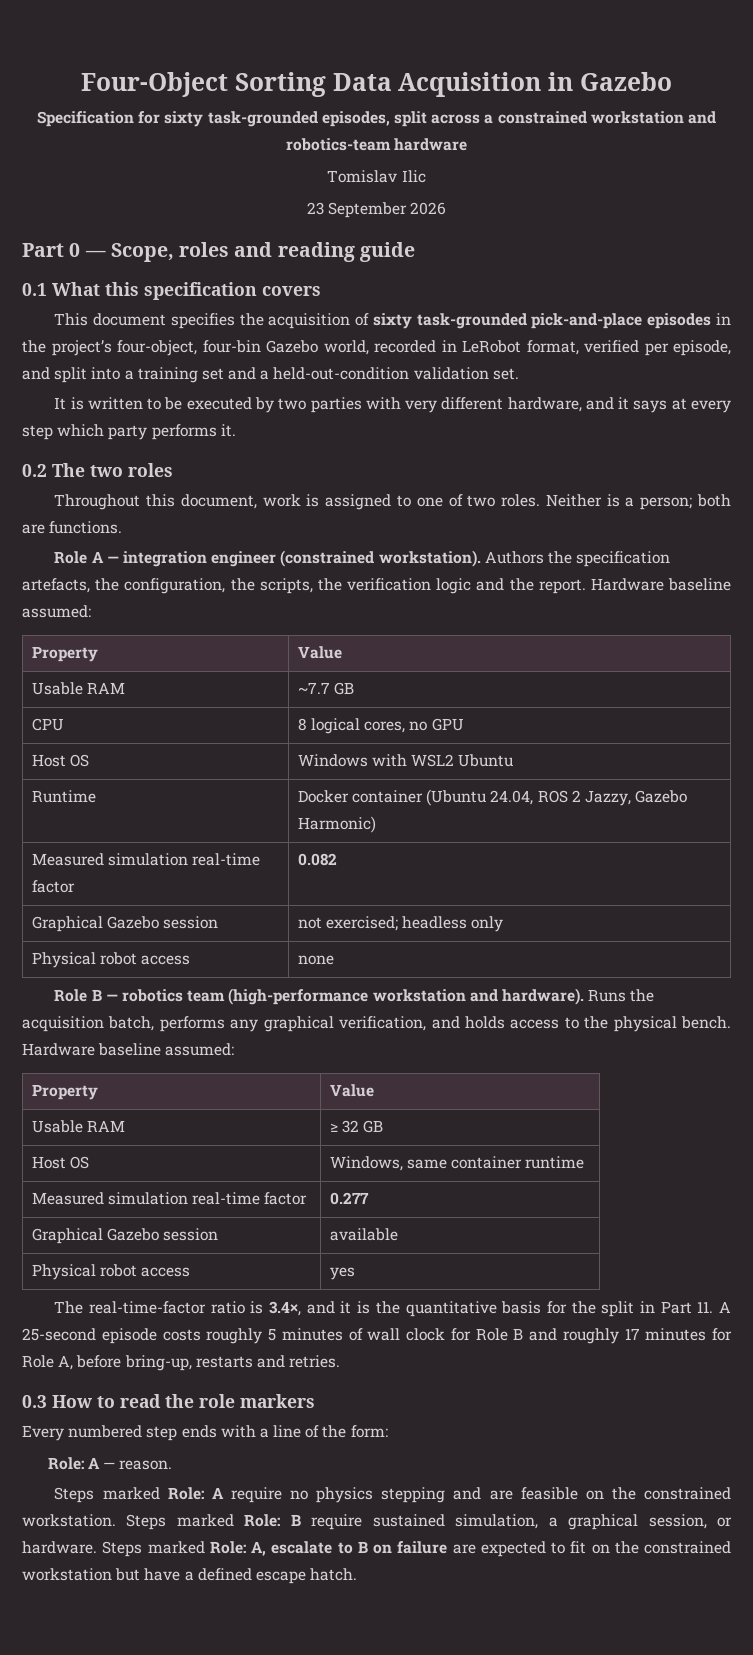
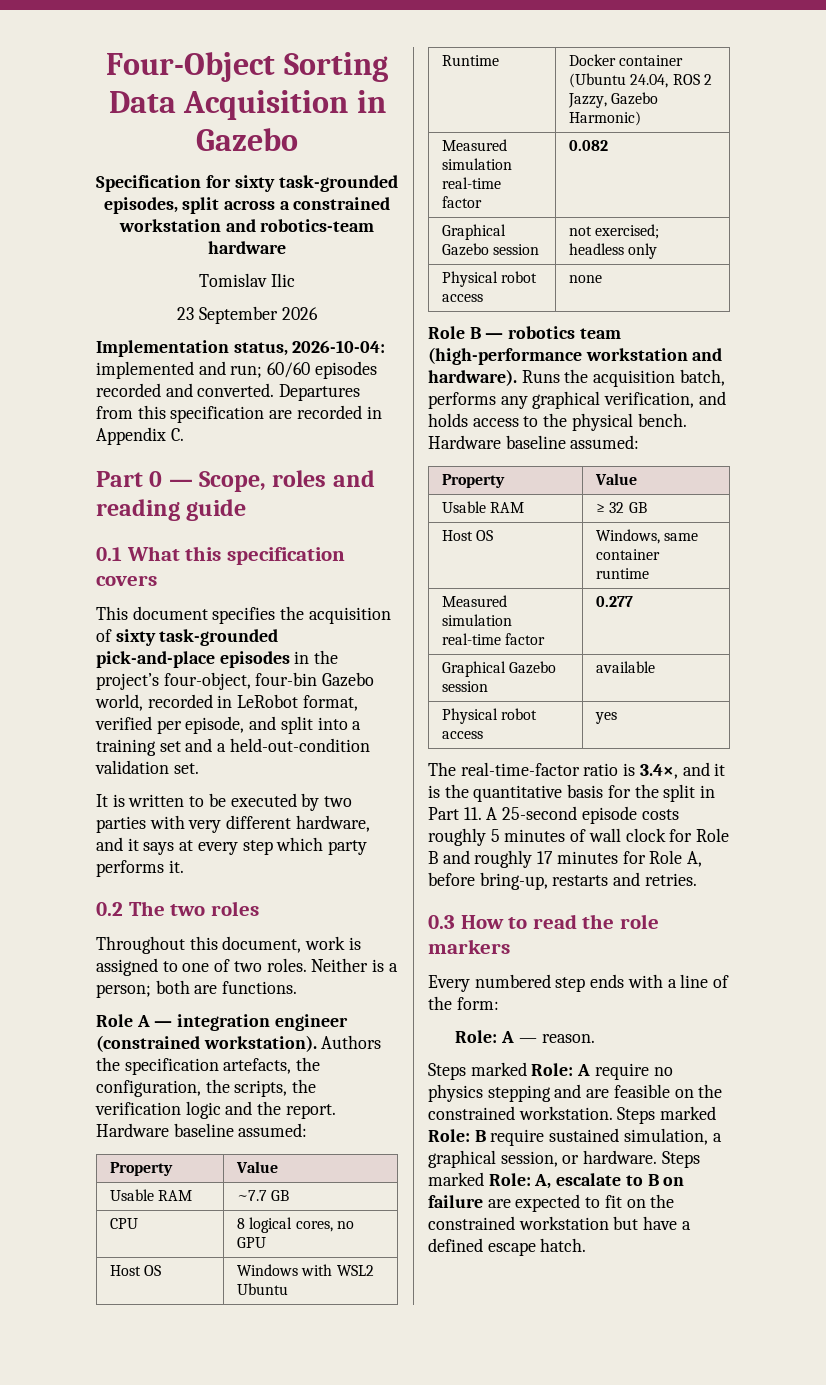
(447, 208) none -> [96,340,386,357] [96,361,377,379] [96,383,361,401] [96,405,382,423] [96,427,184,445] // Implementation status, 2026-10-04: implemented and run; 60/60 episodes recorded and converted. Departures from this specification are recorded in Appendix C.

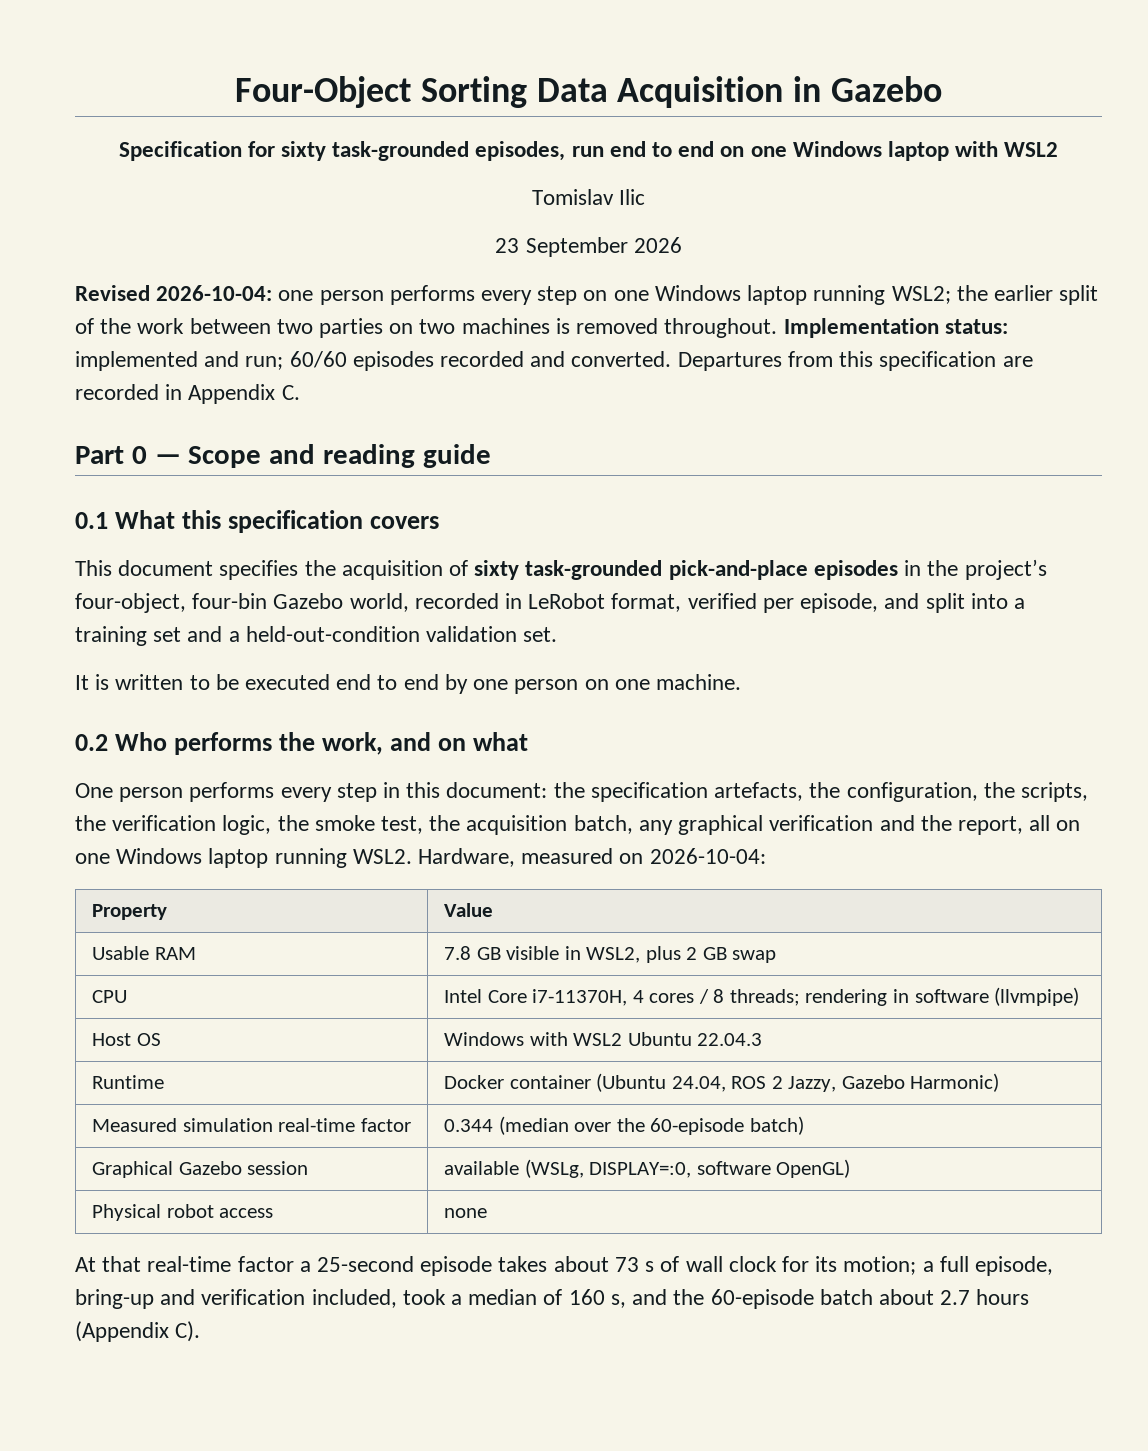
[182,197,391,214] [118,219,375,232] [208,241,286,254] split across a constrained workstation and robotics-team hardware -> [571,141,1059,161] run end to end on one Windows laptop with WSL2
[96,340,386,357] Implementation status, 2026-10-04: -> [75,285,1099,305] [75,318,1008,338] Revised 2026-10-04: one person performs every step on one Windows laptop running WSL2; the earlier split of the work between two parties on two machines is removed throughout. Implementation status:
[199,470,327,492] Scope, roles -> [188,446,262,468] Scope
[301,793,353,811] [96,815,370,833] [96,837,368,855] [96,860,184,877] [96,901,259,916] [96,936,361,954] [96,958,398,976] [96,980,298,998] [96,1014,348,1031] [96,1035,382,1052] by two parties with very different hardware, and it says at every step which party performs it. // 0.2 The two roles // Throughout this document, work is assigned to one of two roles. Neither is a person; both are functions. // Role A — integration engineer (constrained workstation). Authors -> [336,674,741,694] [75,732,529,755] [75,782,548,802] end to end by one person on one machine. // 0.2 Who performs the work, and on what // One person performs every step in this document:
[185,1101,336,1119] [96,1123,308,1137] [109,1162,173,1176] [235,1161,278,1173] [109,1189,193,1201] [236,1190,290,1201] [109,1218,138,1229] [236,1217,354,1233] [236,1237,266,1248] logic and the report. Hardware baseline assumed: // Property | Value // Usable RAM | ~7.7 GB // CPU | 8 logical cores, no GPU -> [222,815,1081,835] [75,848,766,868] [92,904,168,920] [444,903,494,917] [92,946,196,960] [444,946,777,963] [92,990,128,1003] [444,987,1080,1006] logic, the smoke test, the acquisition batch, any graphical verification and the report, all on one Windows laptop running WSL2. Hardware, measured on 2026-10-04: // Property | Value // Usable RAM | 7.8 GB visible in WSL2, plus 2 GB swap // CPU | Intel Core i7-11370H, 4 cores / 8 threads; rendering in software (llvmpipe)
(288, 1289) none -> [697,1033,763,1046] 22.04.3
[568,140,608,151] [441,224,506,240] [441,243,540,256] [568,224,660,239] [568,243,658,259] [441,271,538,287] [441,294,483,302] [568,275,602,283] [428,326,621,339] [428,347,723,365] [428,369,725,387] [428,391,726,409] [428,413,687,431] [428,435,640,449] [441,474,505,488] [594,473,637,485] [441,501,525,513] [595,502,647,513] [441,530,494,541] [595,529,699,544] [595,549,660,560] [595,568,649,579] [441,595,507,607] [441,614,512,626] [441,633,546,645] [595,596,633,607] [441,661,557,677] [441,681,488,692] [595,661,655,673] [441,708,538,724] [441,731,483,739] [594,712,617,724] [428,762,726,779] [428,784,716,802] [428,806,679,824] [428,828,730,846] [428,850,703,868] [428,872,697,890] [428,914,659,929] [428,939,510,954] [428,974,730,992] [428,996,499,1010] [455,1030,595,1043] [428,1062,673,1080] [428,1084,723,1102] [428,1106,717,1124] [428,1128,722,1146] [428,1150,700,1168] [428,1172,685,1189] [428,1194,675,1212] [428,1216,691,1230] [428,1238,587,1256] 0.082 // Graphical Gazebo session | not exercised; headless only // Physical robot access | none // Role B — robotics team (high-performance workstation and hardware). Runs the acquisition batch, performs any graphical verification, and holds access to the physical bench. Hardware baseline assumed: // Property | Value // Usable RAM | ≥ 32 GB // Host OS | Windows, same container runtime // Measured simulation real-time factor | 0.277 // Graphical Gazebo session | available // Physical robot access | yes // The real-time-factor ratio is 3.4×, and it is the quantitative basis for the split in Part 11. A 25-second episode costs roughly 5 minutes of wall clock for Role B and roughly 17 minutes for Role A, before bring-up, restarts and retries. // 0.3 How to read the role markers // Every numbered step ends with a line of the form: // Role: A — reason. // Steps marked Role: A require no physics stepping and are feasible on the constrained workstation. Steps marked Role: B require sustained simulation, a graphical session, or hardware. Steps marked Role: A, escalate to B on failure are expected to fit on the constrained workstation but have a defined escape hatch. -> [444,1116,804,1135] [92,1161,309,1178] [444,1159,851,1178] [92,1204,274,1221] [444,1208,488,1218] [75,1256,1053,1276] [75,1289,1030,1309] [75,1321,201,1342] 0.344 (median over the 60-episode batch) // Graphical Gazebo session | available (WSLg, DISPLAY=:0, software OpenGL) // Physical robot access | none // At that real-time factor a 25-second episode takes about 73 s of wall clock for its motion; a full episode, bring-up and verification included, took a median of 160 s, and the 60-episode batch about 2.7 hours (Appendix C).

